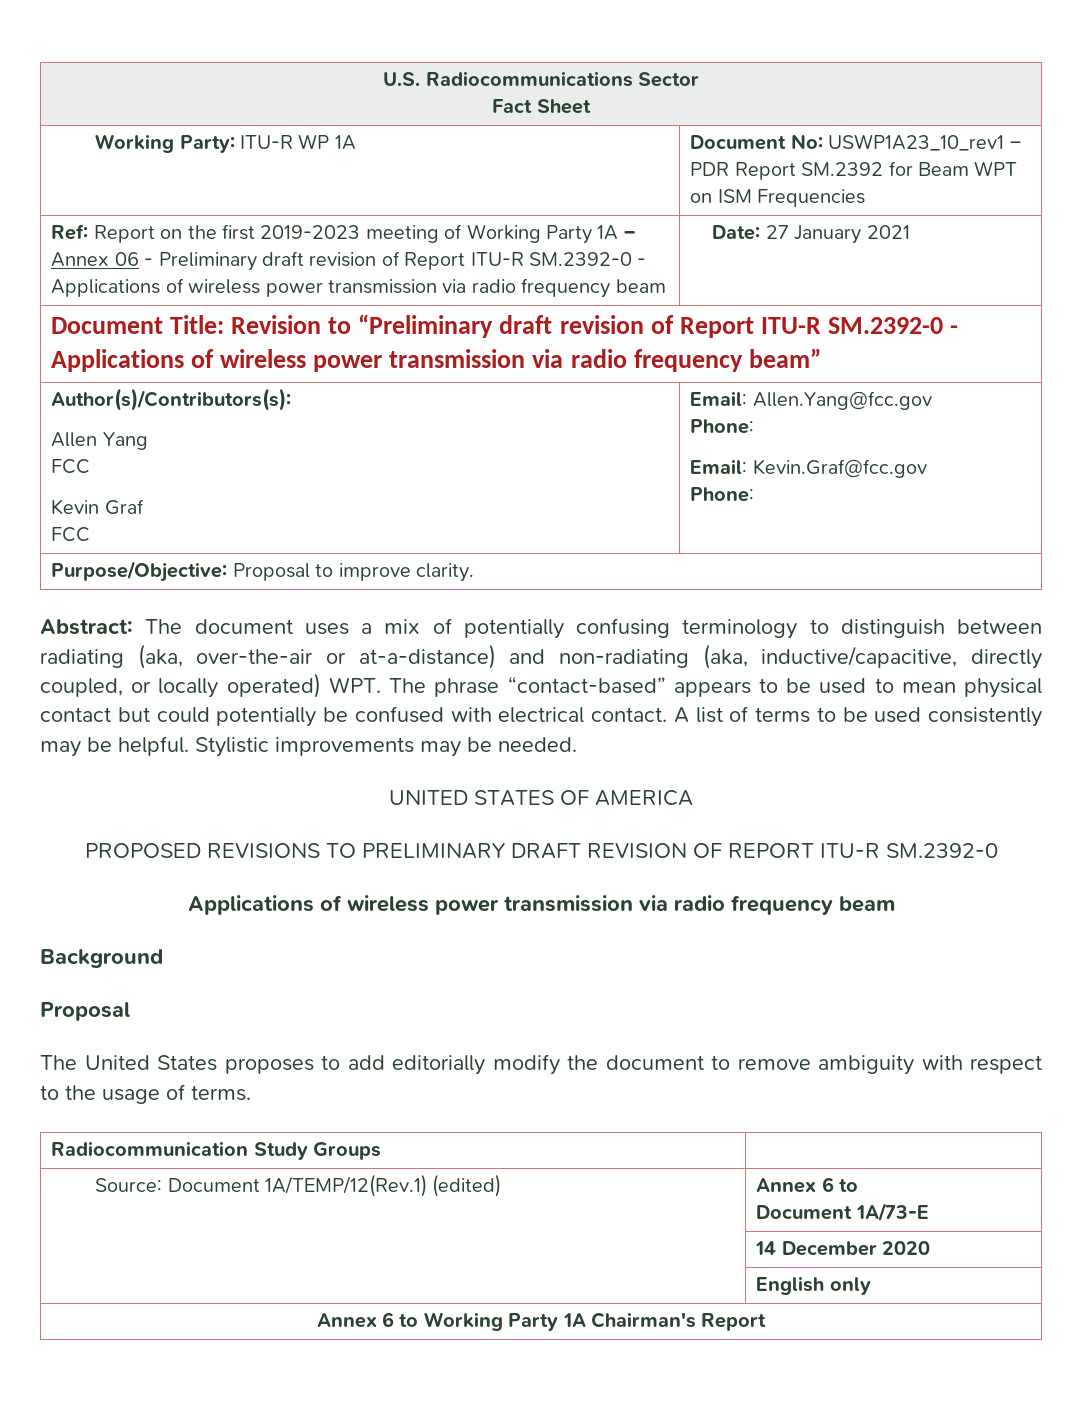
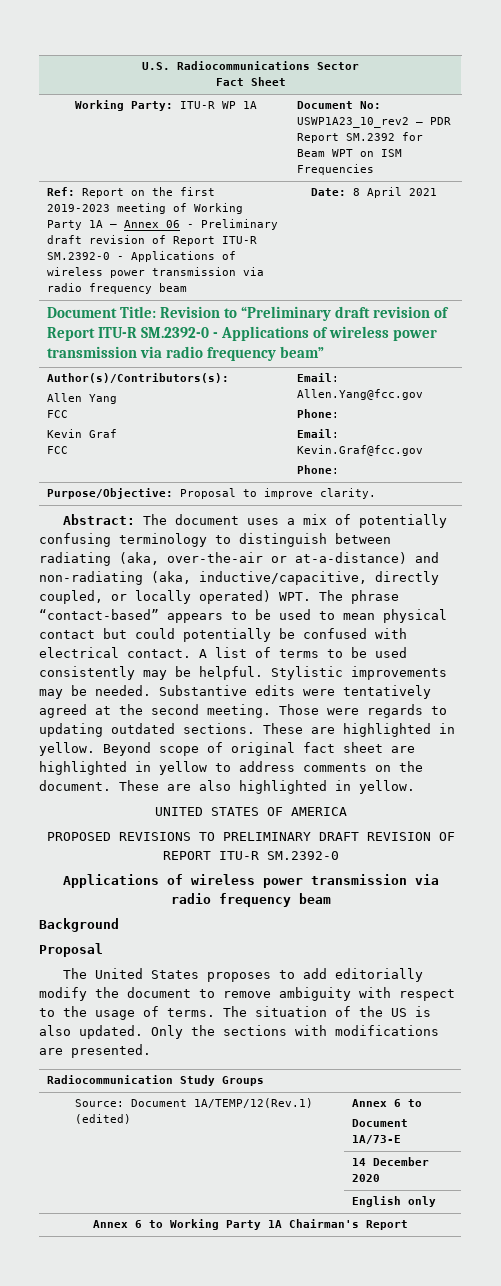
[828,134,1005,151] USWP1A23_10_rev1 -> [296,117,409,128] USWP1A23_10_rev2
[765,225,862,244] 27 January -> [352,187,402,198] 8 April
(577, 744) none -> [159,685,431,699] [39,704,447,718] [39,723,455,737] [39,742,415,756] [39,761,423,775] [39,780,415,794] Substantive edits were tentatively agreed at the second meeting. Those were regards to updating outdated sections. These are highlighted in yellow. Beyond scope of original fact sheet are highlighted in yellow to address comments on the document. These are also highlighted in yellow.
(251, 1093) none -> [223,1006,431,1017] [39,1025,439,1039] [39,1044,151,1058] The situation of the US is also updated. Only the sections with modifications are presented.

